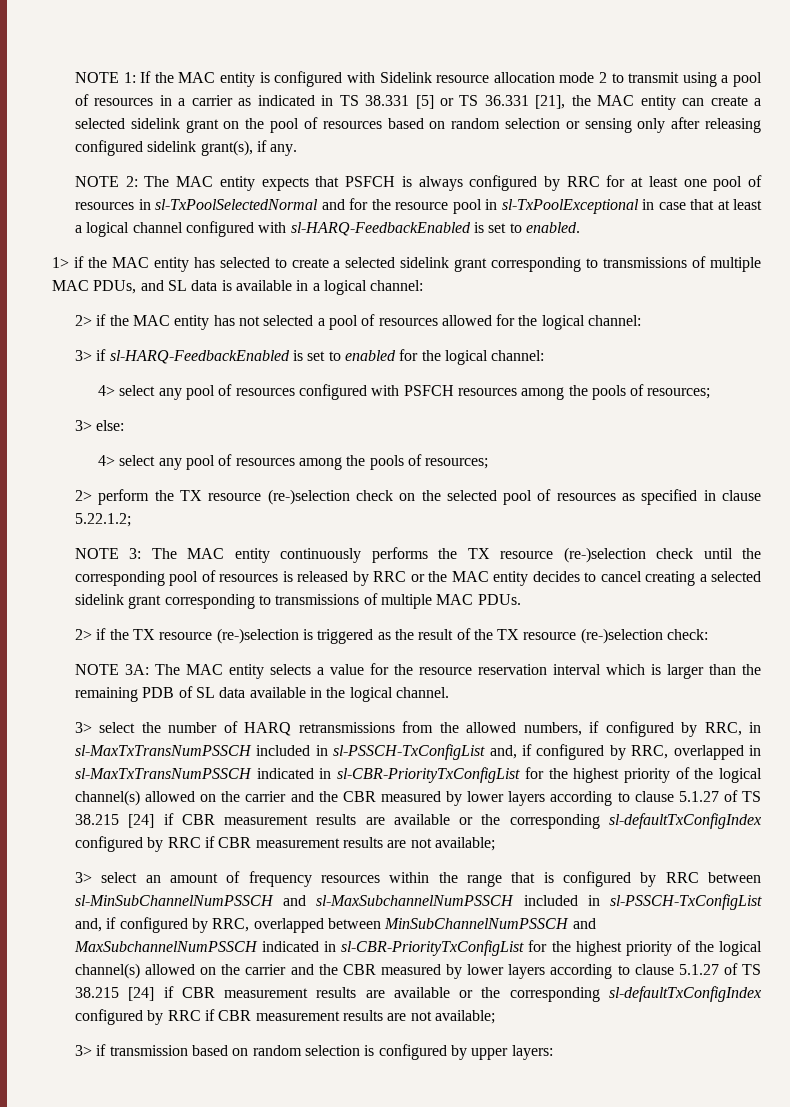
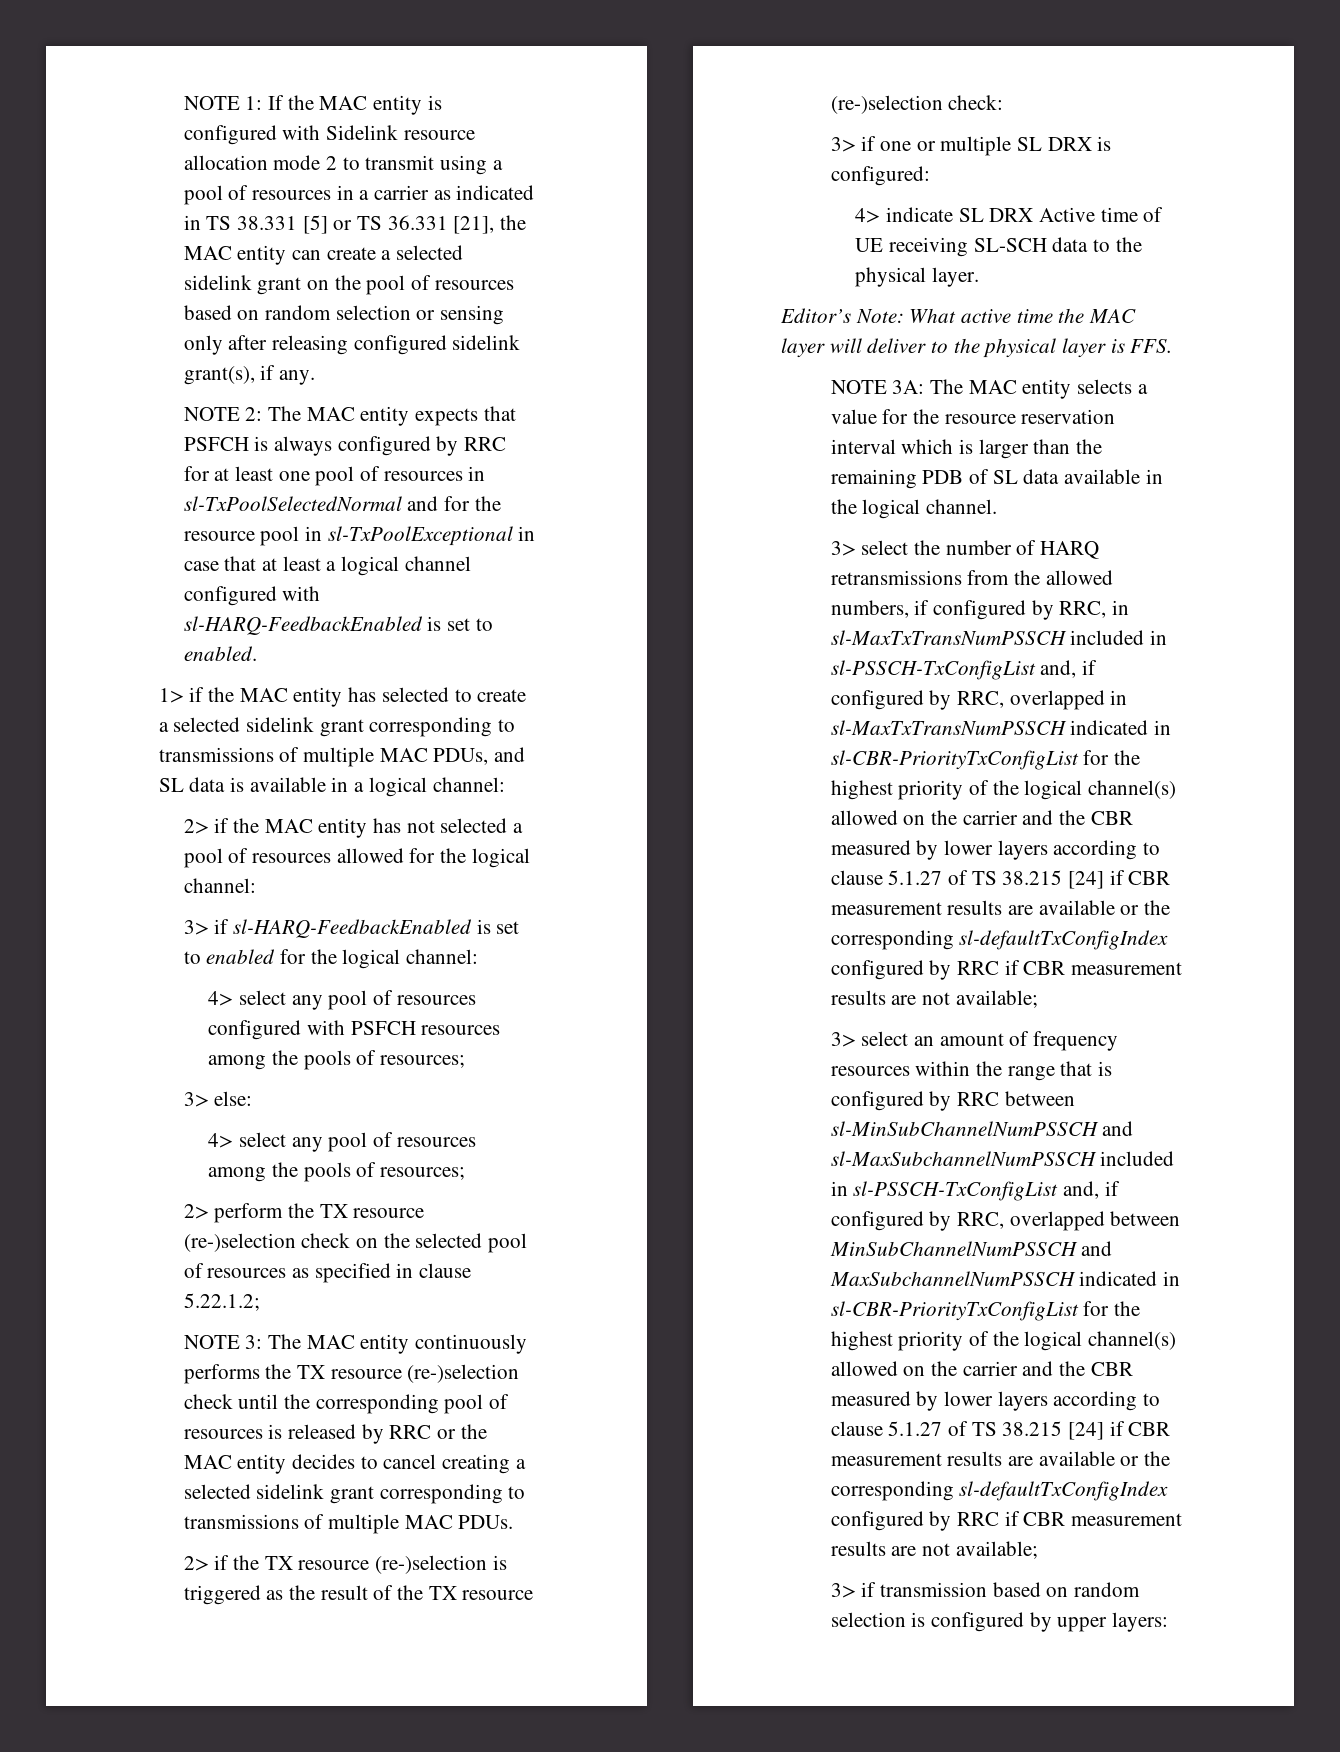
(709, 634) none -> [830,136,1112,156] [830,166,930,186] [855,207,1164,223] [855,237,1142,257] [855,267,980,287] [780,308,1137,323] [781,338,1173,358] // 3> if one or multiple SL DRX is configured: // 4> indicate SL DRX Active time of UE receiving SL-SCH data to the physical layer. // Editor’s Note: What active time the MAC layer will deliver to the physical layer is FFS.

